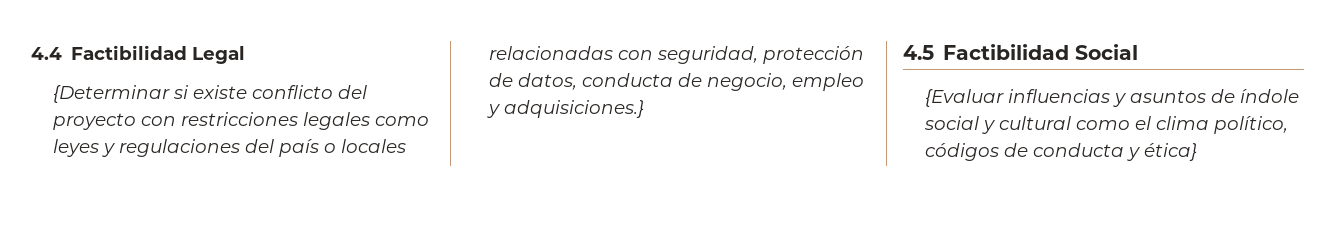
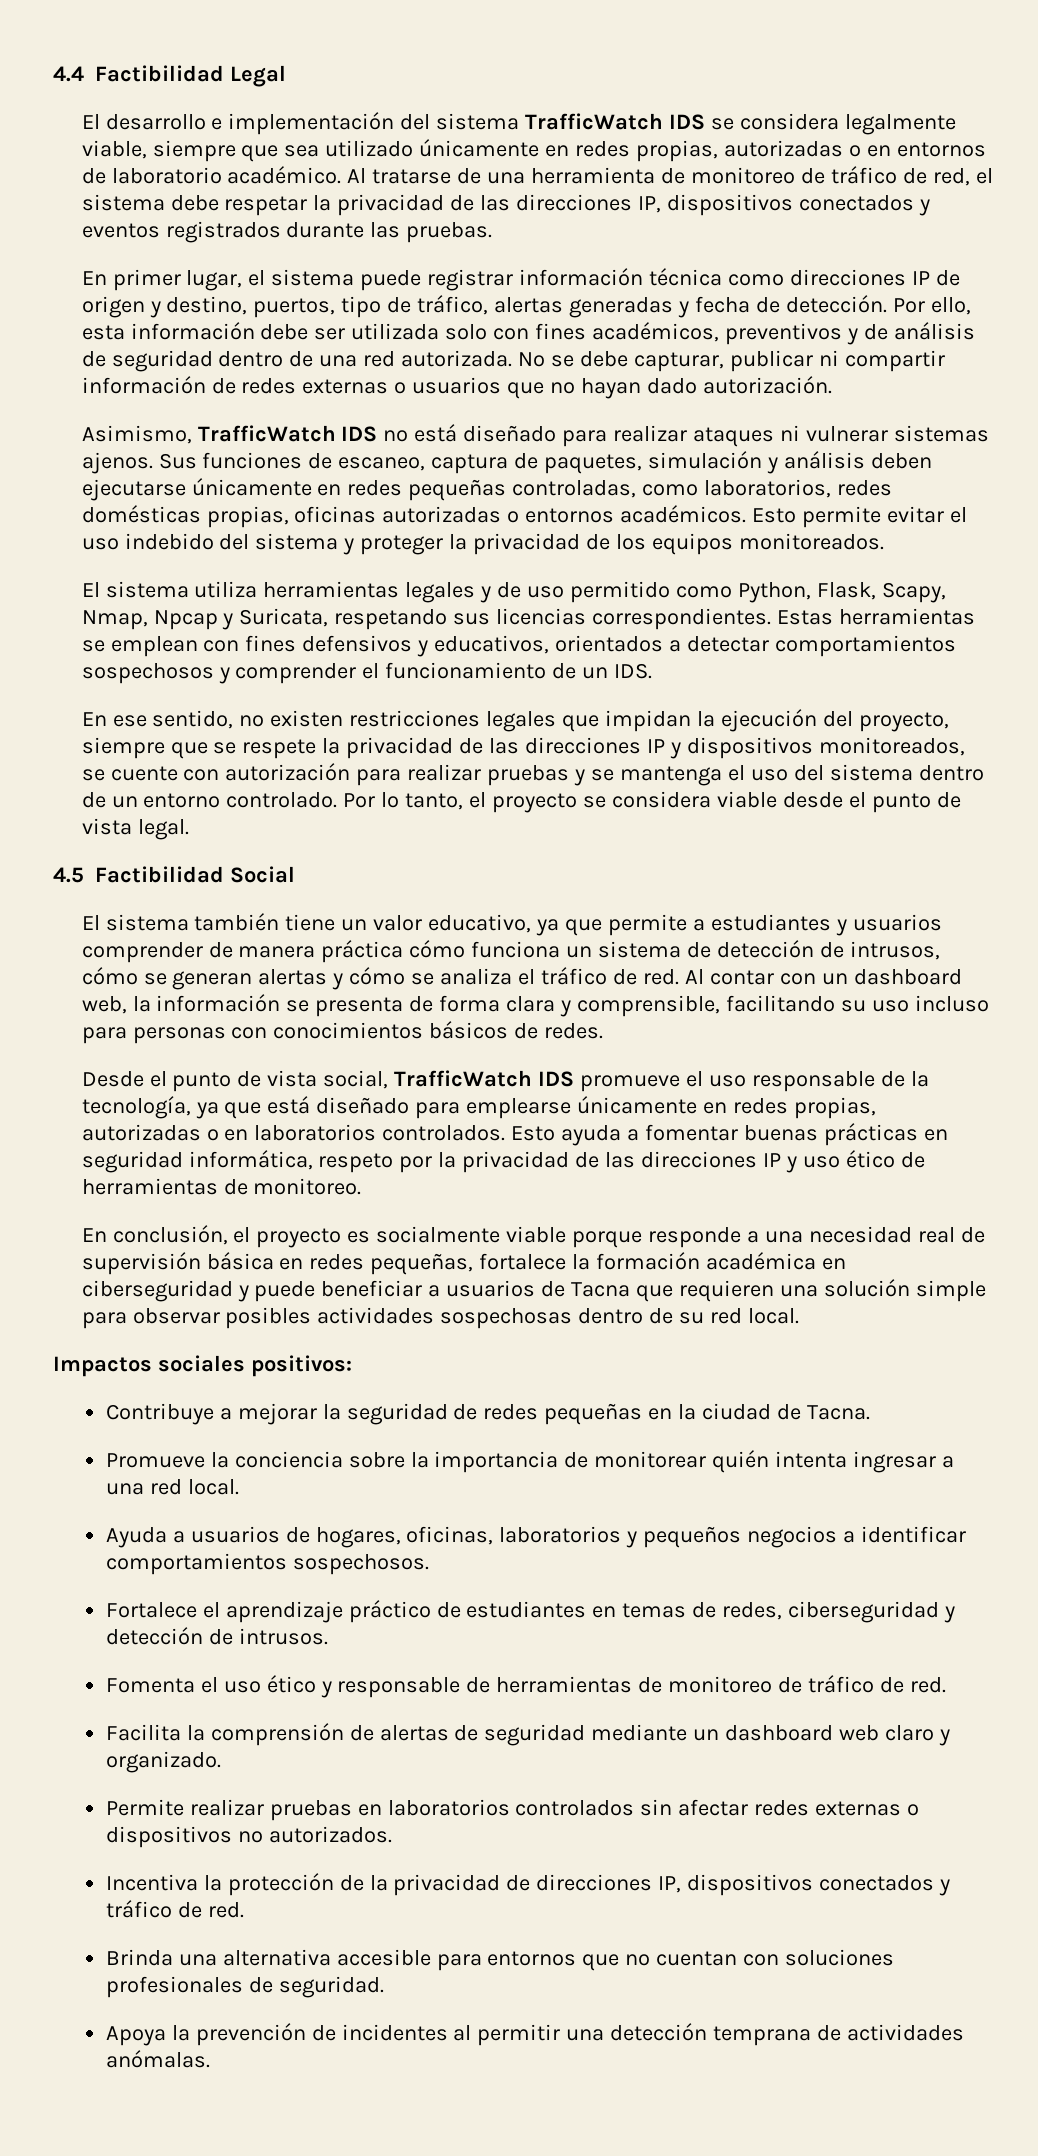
[52,85,367,103] [52,112,429,130] [52,139,406,157] [488,46,864,64] [488,73,864,91] [486,100,644,118] [903,44,1139,60] [924,89,1299,107] [923,116,1288,134] [924,143,1197,161] {Determinar si existe conflicto del proyecto con restricciones legales como leyes y regulaciones del país o locales relacionadas con seguridad, protección de datos, conducta de negocio, empleo y adquisiciones.} // 4.5 Factibilidad Social // {Evaluar influencias y asuntos de índole social y cultural como el clima político, códigos de conducta y ética} -> [81,112,956,135] [81,139,986,162] [81,166,993,186] [81,194,930,216] [81,221,493,243] [81,268,960,291] [81,295,971,318] [81,322,975,345] [81,350,945,372] [81,376,832,399] [81,424,989,447] [81,451,932,474] [81,478,893,501] [81,505,967,528] [81,533,884,555] [81,581,946,603] [81,608,976,630] [81,635,956,657] [81,662,653,684] [81,709,949,732] [81,737,965,759] [81,763,984,786] [81,791,961,813] [81,818,189,840] [53,866,295,883] [81,913,942,936] [81,940,940,963] [81,967,962,990] [81,994,989,1017] [81,1021,604,1044] [81,1070,929,1092] [81,1096,876,1119] [81,1123,948,1146] [81,1150,925,1173] [81,1178,362,1195] [81,1225,985,1248] [81,1252,847,1275] [81,1279,986,1302] [81,1307,800,1329] [53,1355,352,1377] [105,1403,871,1425] [105,1450,955,1473] [105,1479,239,1495] [105,1526,967,1548] [105,1553,429,1575] [105,1600,956,1623] [105,1627,328,1645] [105,1675,946,1698] [105,1723,951,1746] [105,1751,221,1773] [105,1799,920,1821] [105,1826,392,1848] [105,1873,951,1896] [105,1900,244,1918] [105,1949,895,1971] [105,1976,384,1998] [105,2023,965,2046] [105,2050,210,2068] El desarrollo e implementación del sistema TrafficWatch IDS se considera legalmente viable, siempre que sea utilizado únicamente en redes propias, autorizadas o en entornos de laboratorio académico. Al tratarse de una herramienta de monitoreo de tráfico de red, el sistema debe respetar la privacidad de las direcciones IP, dispositivos conectados y eventos registrados durante las pruebas. // En primer lugar, el sistema puede registrar información técnica como direcciones IP de origen y destino, puertos, tipo de tráfico, alertas generadas y fecha de detección. Por ello, esta información debe ser utilizada solo con fines académicos, preventivos y de análisis de seguridad dentro de una red autorizada. No se debe capturar, publicar ni compartir información de redes externas o usuarios que no hayan dado autorización. // Asimismo, TrafficWatch IDS no está diseñado para realizar ataques ni vulnerar sistemas ajenos. Sus funciones de escaneo, captura de paquetes, simulación y análisis deben ejecutarse únicamente en redes pequeñas controladas, como laboratorios, redes domésticas propias, oficinas autorizadas o entornos académicos. Esto permite evitar el uso indebido del sistema y proteger la privacidad de los equipos monitoreados. // El sistema utiliza herramientas legales y de uso permitido como Python, Flask, Scapy, Nmap, Npcap y Suricata, respetando sus licencias correspondientes. Estas herramientas se emplean con fines defensivos y educativos, orientados a detectar comportamientos sospechosos y comprender el funcionamiento de un IDS. // En ese sentido, no existen restricciones legales que impidan la ejecución del proyecto, siempre que se respete la privacidad de las direcciones IP y dispositivos monitoreados, se cuente con autorización para realizar pruebas y se mantenga el uso del sistema dentro de un entorno controlado. Por lo tanto, el proyecto se considera viable desde el punto de vista legal. // 4.5 Factibilidad Social // El sistema también tiene un valor educativo, ya que permite a estudiantes y usuarios comprender de manera práctica cómo funciona un sistema de detección de intrusos, cómo se generan alertas y cómo se analiza el tráfico de red. Al contar con un dashboard web, la información se presenta de forma clara y comprensible, facilitando su uso incluso para personas con conocimientos básicos de redes. // Desde el punto de vista social, TrafficWatch IDS promueve el uso responsable de la tecnología, ya que está diseñado para emplearse únicamente en redes propias, autorizadas o en laboratorios controlados. Esto ayuda a fomentar buenas prácticas en seguridad informática, respeto por la privacidad de las direcciones IP y uso ético de herramientas de monitoreo. // En conclusión, el proyecto es socialmente viable porque responde a una necesidad real de supervisión básica en redes pequeñas, fortalece la formación académica en ciberseguridad y puede beneficiar a usuarios de Tacna que requieren una solución simple para observar posibles actividades sospechosas dentro de su red local. // Impactos sociales positivos: // Contribuye a mejorar la seguridad de redes pequeñas en la ciudad de Tacna. // Promueve la conciencia sobre la importancia de monitorear quién intenta ingresar a una red local. // Ayuda a usuarios de hogares, oficinas, laboratorios y pequeños negocios a identificar comportamientos sospechosos. // Fortalece el aprendizaje práctico de estudiantes en temas de redes, ciberseguridad y detección de intrusos. // Fomenta el uso ético y responsable de herramientas de monitoreo de tráfico de red. // Facilita la comprensión de alertas de seguridad mediante un dashboard web claro y organizado. // Permite realizar pruebas en laboratorios controlados sin afectar redes externas o dispositivos no autorizados. // Incentiva la protección de la privacidad de direcciones IP, dispositivos conectados y tráfico de red. // Brinda una alternativa accesible para entornos que no cuentan con soluciones profesionales de seguridad. // Apoya la prevención de incidentes al permitir una detección temprana de actividades anómalas.

